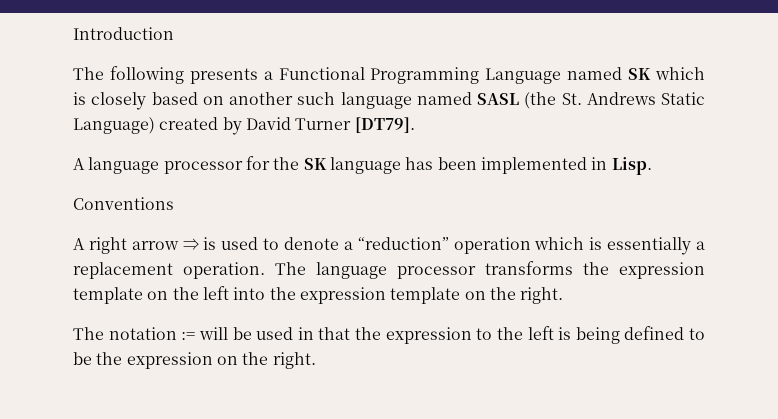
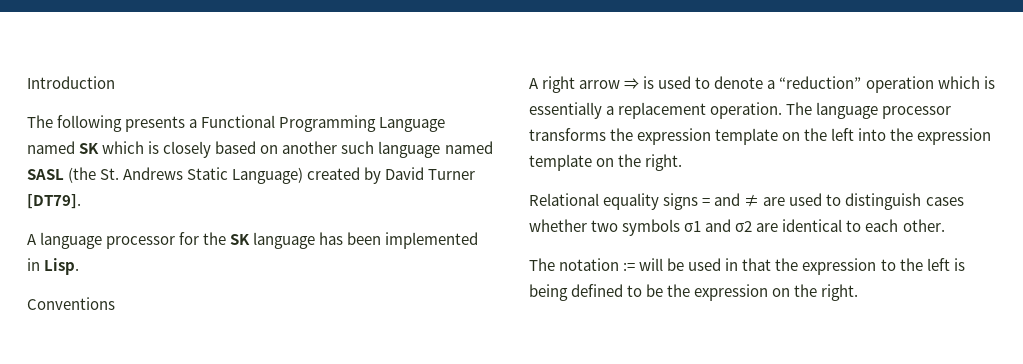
(564, 295) none -> [529,193,964,210] [529,219,945,236] // Relational equality signs = and ≠ are used to distinguish cases whether two symbols σ1 and σ2 are identical to each other.

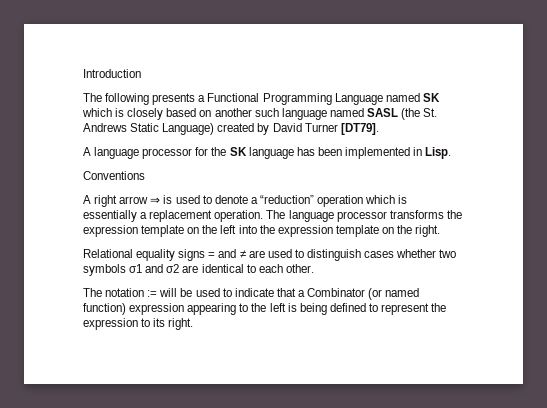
[725,258,877,275] in that the expression -> [222,288,420,300] [83,303,237,315] to indicate that a Combinator (or named function) expression appearing
[646,284,818,301] be the expression on the -> [381,303,447,315] [83,318,166,330] represent the expression to its

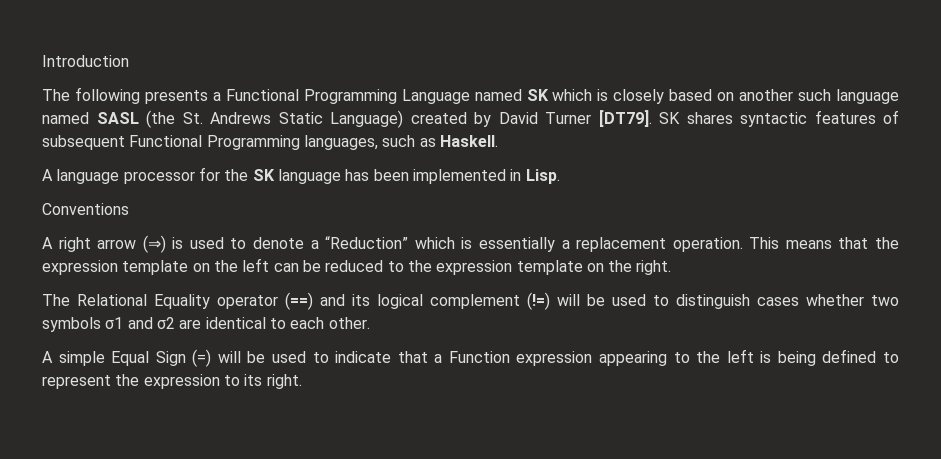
(379, 129) none -> [659,110,899,127] [42,135,498,150] SK shares syntactic features of subsequent Functional Programming languages, such as Haskell.
[150,197,161,204] ⇒ -> [142,235,166,253] (⇒)
[259,195,364,207] “reduction” operation -> [325,236,409,249] “Reduction”
[266,210,444,222] The language processor transforms -> [749,237,869,249] This means that
[238,225,257,234] into -> [273,260,404,272] can be reduced to
[83,249,265,261] Relational equality signs = and ≠ are -> [42,292,605,310] The Relational Equality operator (==) and its logical complement (!=) will be
[83,288,158,297] The notation := -> [42,349,212,367] A simple Equal Sign (=)
[307,288,420,300] [83,303,126,315] Combinator (or named function) -> [448,351,510,363] Function

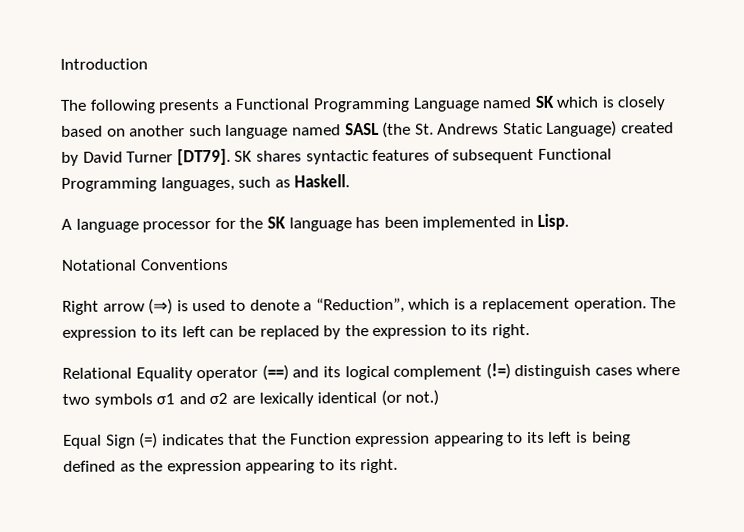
(560, 176) none -> [61,259,137,271] Notational
[42,237,91,252] A right -> [62,300,99,315] Right
[325,236,555,252] “Reduction” which is essentially -> [315,297,466,314] “Reduction”, which is
[749,237,899,249] [42,258,633,275] This means that the expression template on the left can be reduced to the expression template on the -> [650,297,677,309] [62,324,489,341] The expression to its left can be replaced by the expression to its
[42,294,70,306] The -> (531, 331) none
[557,294,669,306] will be used to -> (511, 371) none
[806,294,864,306] whether -> [636,364,681,376] where
[205,317,370,329] [42,349,443,367] identical to each other. // A simple Equal Sign (=) will be used to indicate that a -> [258,389,440,407] [63,432,286,449] lexically identical (or not.) // Equal Sign (=) indicates that the
[696,351,721,363] the -> [526,431,545,444] its
[882,352,899,363] [42,374,220,389] to represent the expression -> [119,459,316,475] as the expression appearing

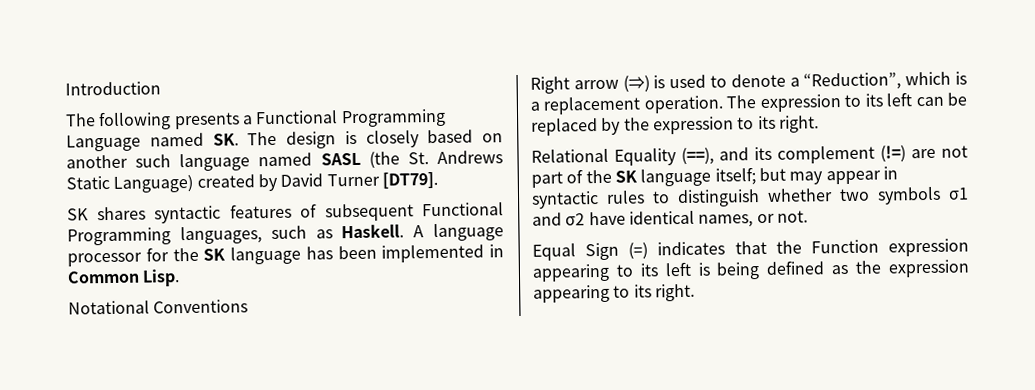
[534,95,600,108] SK which -> [212,131,336,149] SK. The design
(231, 157) none -> (438, 180) //
(351, 181) // -> (405, 231) none
(534, 221) none -> [67,270,140,284] Common
[196,364,289,382] operator (==) -> [681,147,714,165] (==),
[344,365,390,381] logical -> (772, 153) none
[514,364,681,380] distinguish cases where -> [911,145,968,159] [531,166,898,188] [531,188,833,209] are not part of the SK language itself; but may appear in syntactic rules to distinguish whether
[231,389,440,407] are lexically identical (or not.) -> [588,210,808,228] have identical names, or not.

